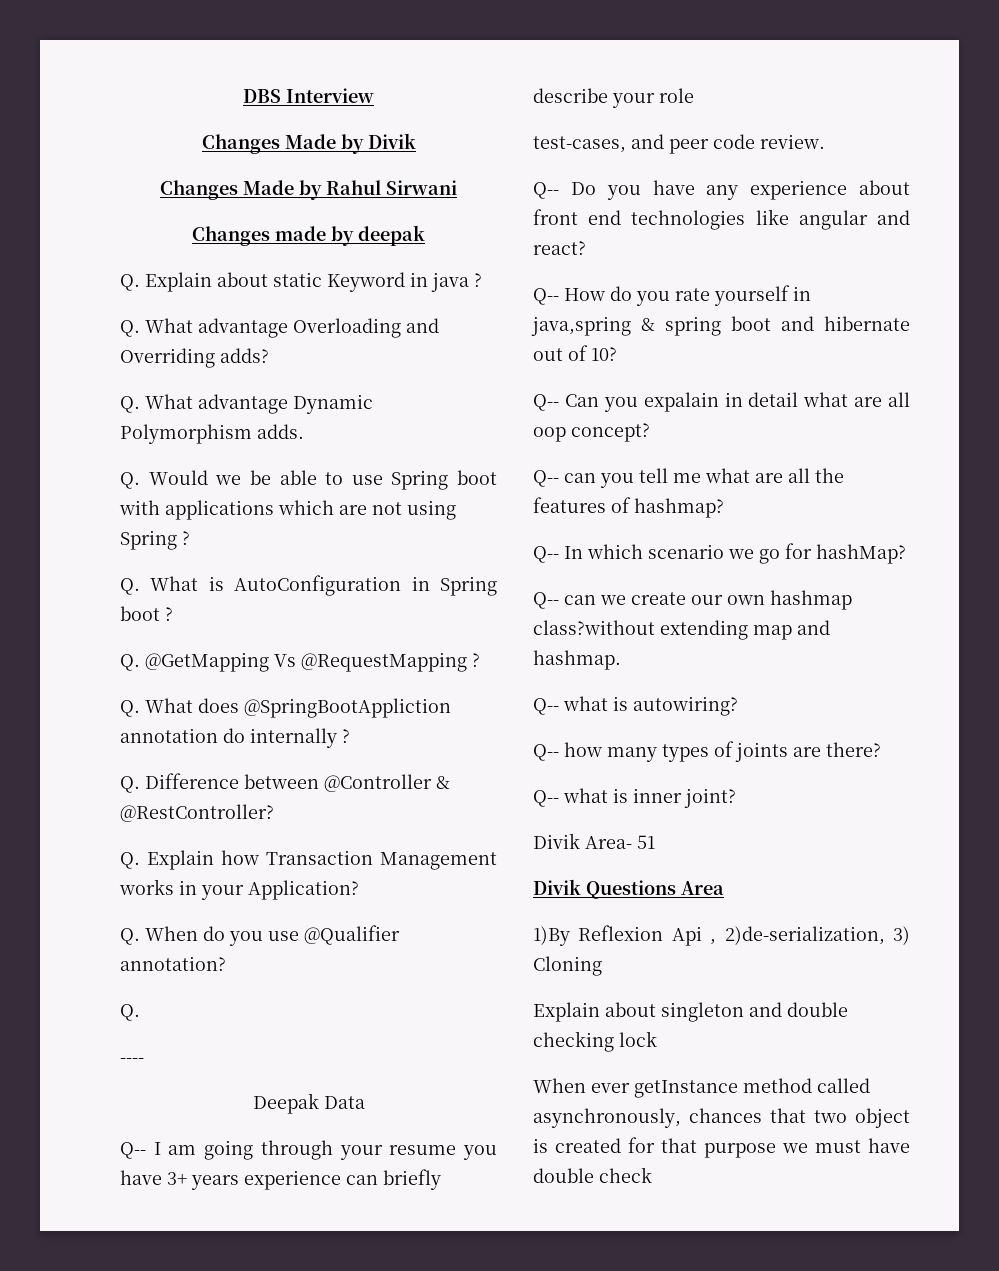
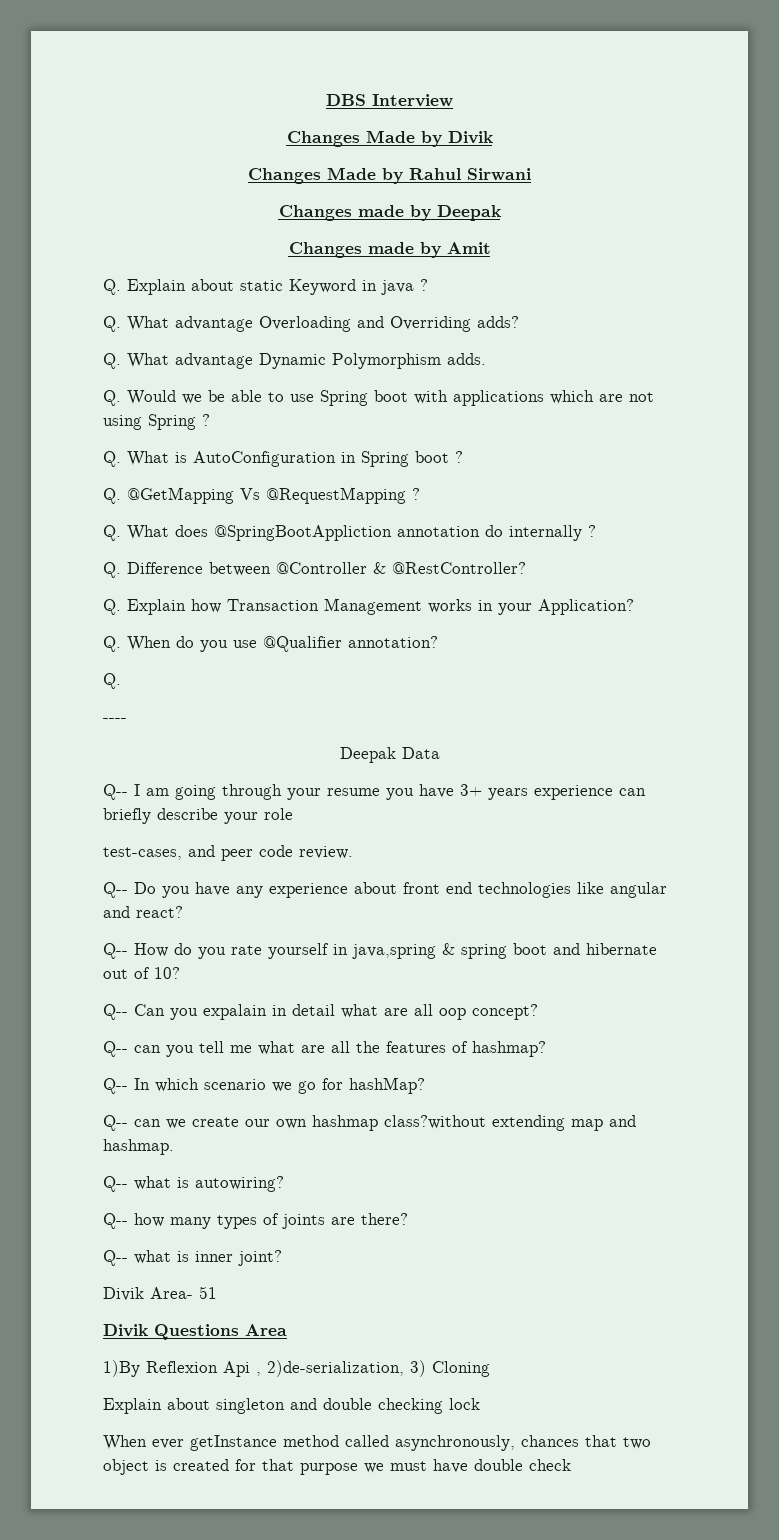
[358,225,425,246] deepak -> [436,205,501,221] [288,242,491,258] Deepak // Changes made by Amit

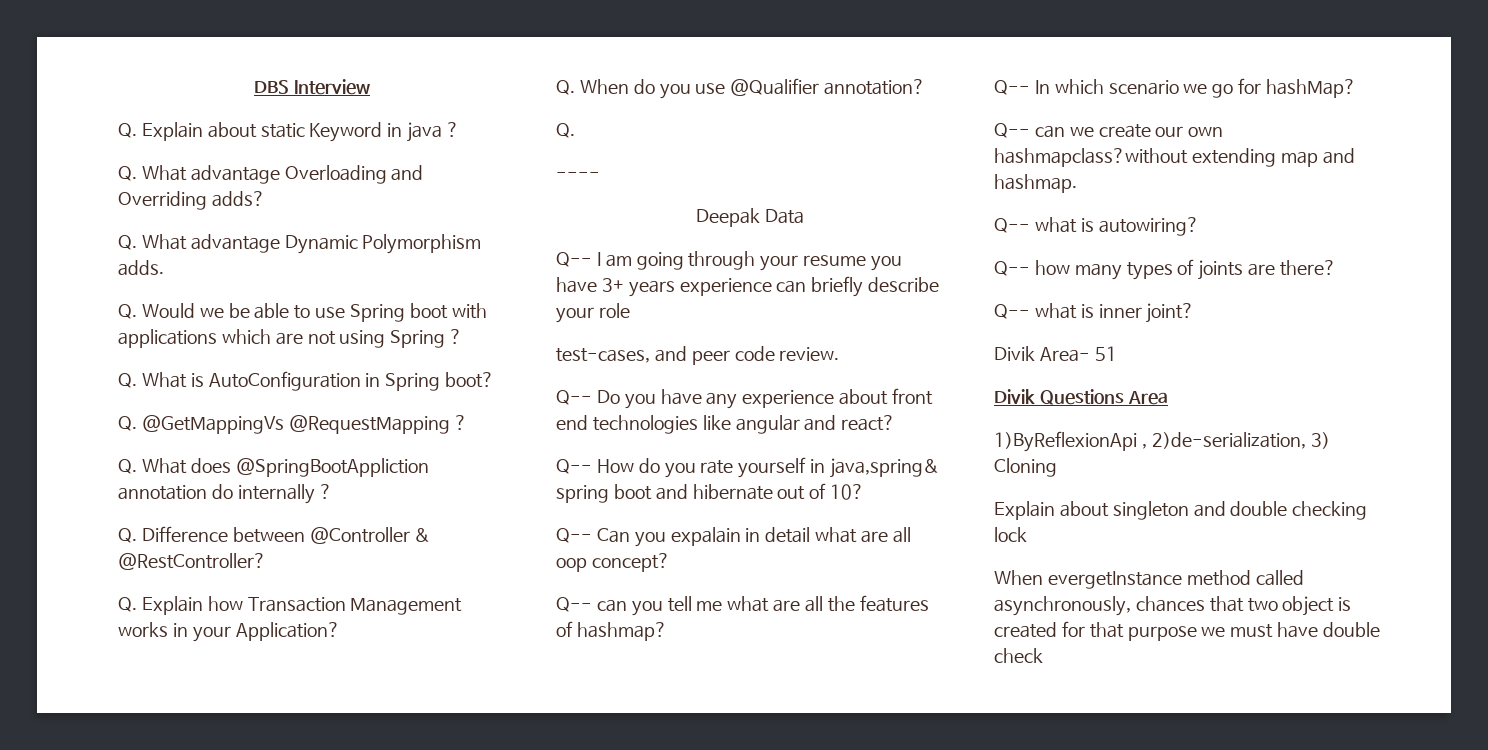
[286,130,493,147] [248,167,531,184] [278,205,501,221] [288,242,491,258] // Changes Made by Divik // Changes Made by Rahul Sirwani // Changes made by Deepak // Changes made by Amit -> (370, 87) none
[415,451,463,463] [103,487,260,504] boot ? // Q. @GetMapping Vs -> [445,372,495,388] [118,415,284,434] boot? // Q. @GetMappingVs
[352,943,455,959] java,spring & -> [830,458,940,478] java,spring&
[312,1115,486,1131] hashmap class?without -> [994,148,1188,167] hashmapclass?without
[103,1360,250,1377] 1)By Reflexion Api -> [994,431,1137,452] 1)ByReflexionApi
[152,1435,277,1451] ever getInstance -> [1047,571,1182,589] evergetInstance

